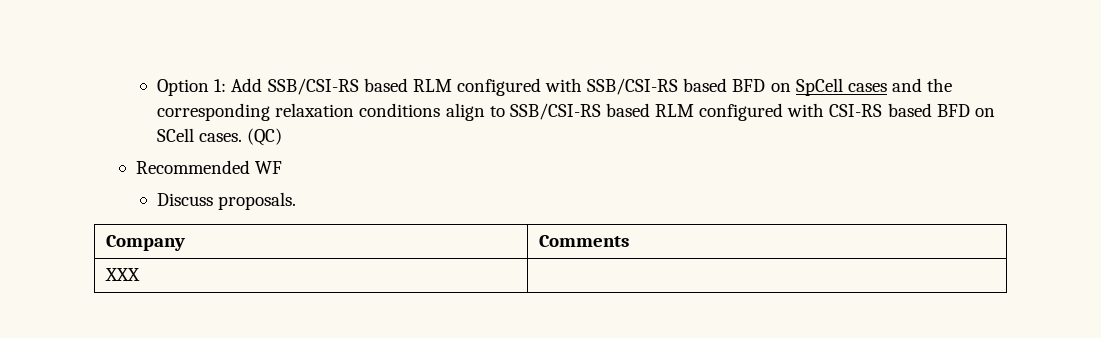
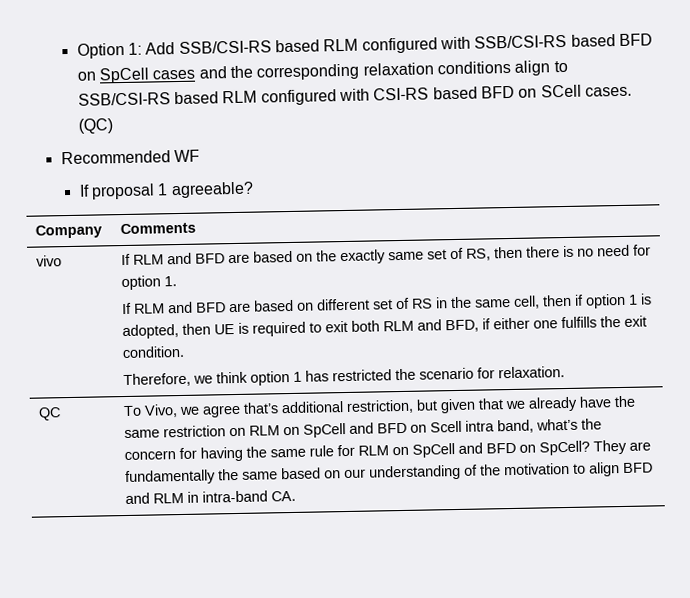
[157,192,297,210] [106,235,186,251] [539,235,630,247] [105,268,141,281] Discuss proposals. // Company | Comments // XXX | -> [78,181,254,200] [35,224,103,239] [120,222,197,235] [36,255,63,267] [121,244,652,266] [121,275,178,291] [122,293,653,315] [122,315,648,340] [122,345,186,359] [123,366,566,388] [38,407,62,421] [123,395,637,418] [124,418,603,439] [124,439,652,462] [125,462,654,486] [125,490,297,505] If proposal 1 agreeable? // Company | Comments // vivo | If RLM and BFD are based on the exactly same set of RS, then there is no need for option 1. // If RLM and BFD are based on different set of RS in the same cell, then if option 1 is adopted, then UE is required to exit both RLM and BFD, if either one fulfills the exit condition. // Therefore, we think option 1 has restricted the scenario for relaxation. // QC | To Vivo, we agree that’s additional restriction, but given that we already have the same restriction on RLM on SpCell and BFD on Scell intra band, what’s the concern for having the same rule for RLM on SpCell and BFD on SpCell? They are fundamentally the same based on our understanding of the motivation to align BFD and RLM in intra-band CA.

